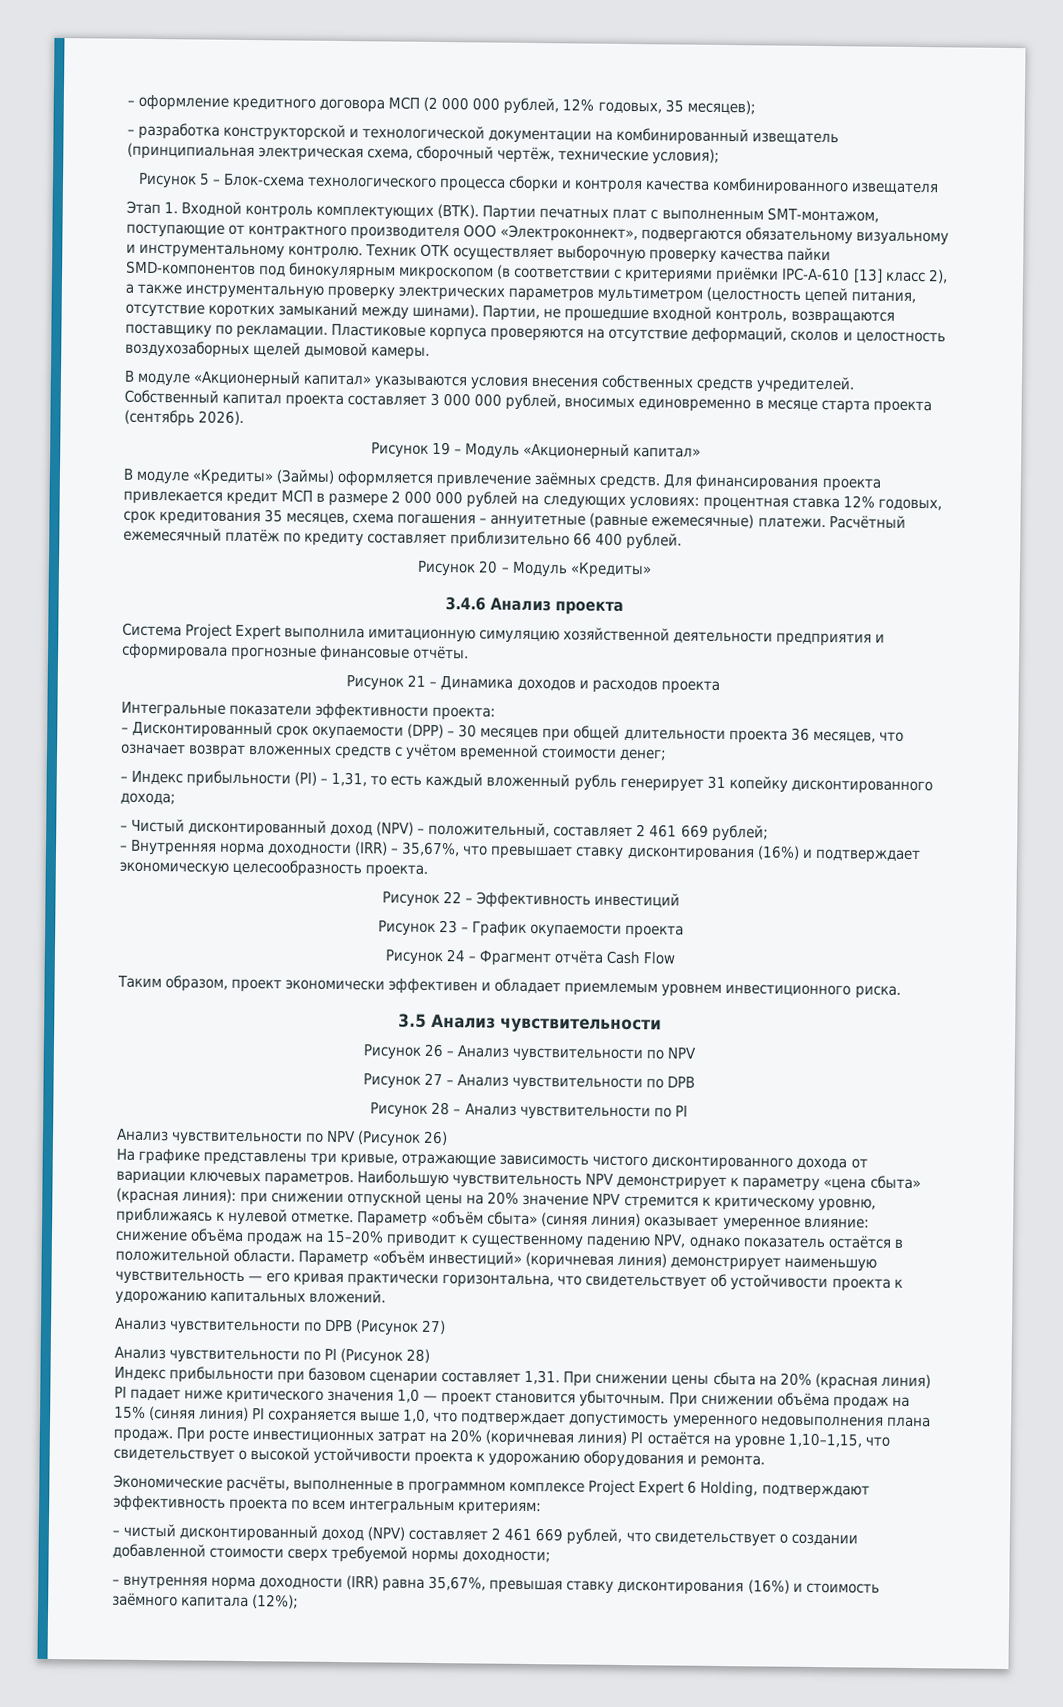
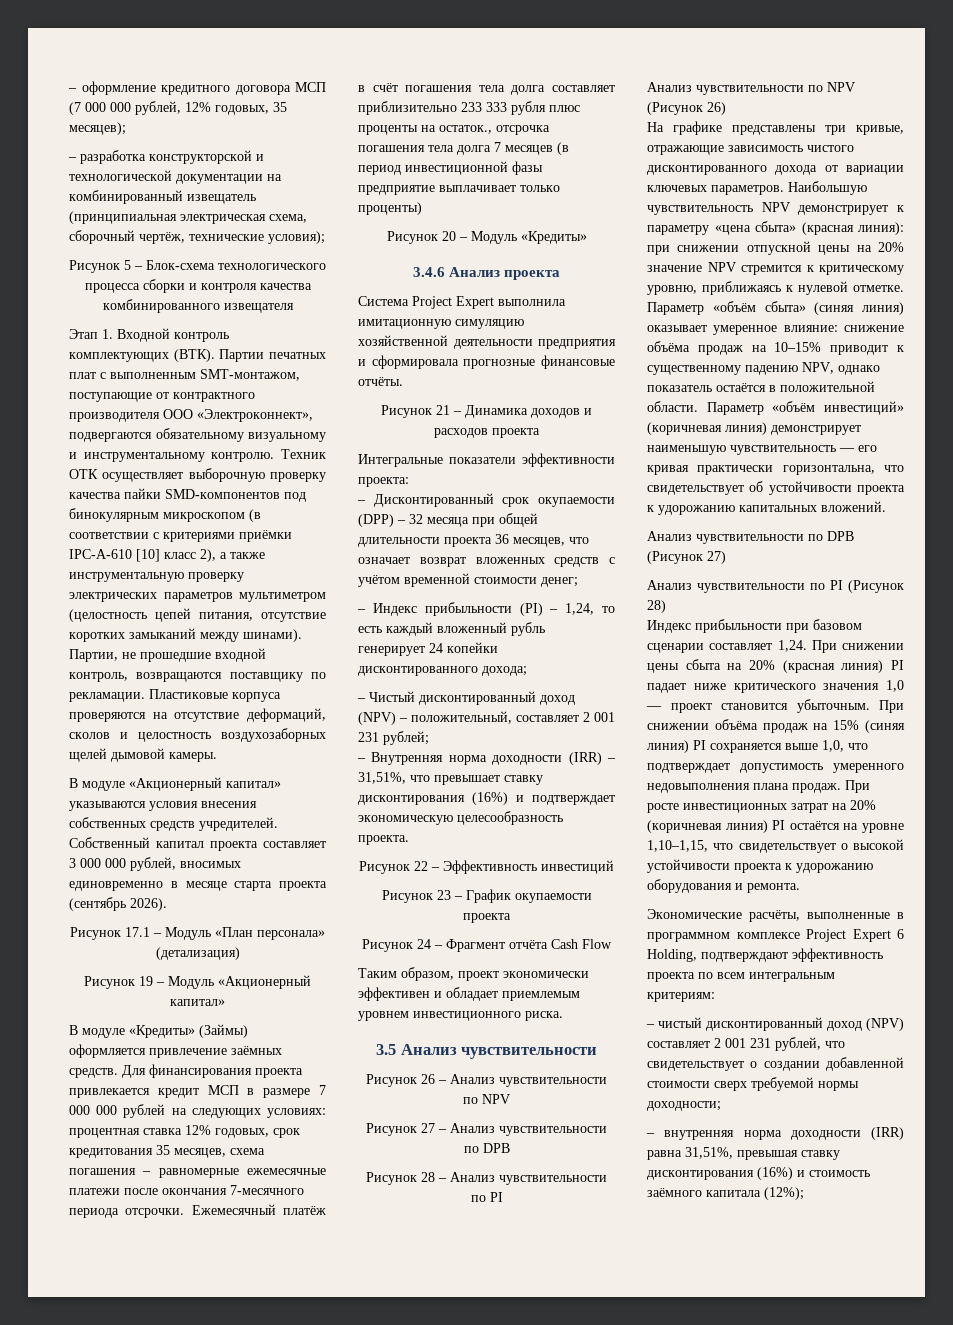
[423,96,439,111] (2 -> [69,102,81,115] (7
[852,268,883,283] [13] -> [136,549,160,562] [10]
(245, 417) none -> [70,927,325,940] [155,947,240,960] // Рисунок 17.1 – Модуль «План персонала» (детализация)
[391,490,402,503] 2 -> [319,1085,327,1095] 7
[490,512,906,530] [123,527,683,550] аннуитетные (равные ежемесячные) платежи. Расчётный ежемесячный платёж по кредиту составляет приблизительно 66 400 рублей. -> [158,1168,326,1178] [69,1185,304,1195] [69,1204,326,1218] [358,83,615,95] [358,101,580,115] [358,125,550,135] [358,142,569,155] [358,161,543,175] [358,185,560,195] [358,202,422,215] равномерные ежемесячные платежи после окончания 7-месячного периода отсрочки. Ежемесячный платёж в счёт погашения тела долга составляет приблизительно 233 333 рубля плюс проценты на остаток., отсрочка погашения тела долга 7 месяцев (в период инвестиционной фазы предприятие выплачивает только проценты)
[458,724,540,741] 30 месяцев -> [409,514,469,527] 32 месяца
[331,771,368,787] 1,31, -> [565,603,595,615] 1,24,
[706,775,788,793] 31 копейку -> [429,642,498,653] 24 копейки
[649,824,709,838] 461 669 -> [594,712,615,722] [358,732,379,742] 001 231
[401,841,461,857] 35,67%, -> [358,772,406,784] 31,51%,
[326,1229,385,1244] 15–20% -> [774,342,822,352] 10–15%
[524,1369,561,1385] 1,31. -> [777,640,807,652] 1,24.
[504,1527,564,1542] 461 669 -> [725,1038,771,1048] 001 231
[428,1575,487,1591] 35,67%, -> [685,1147,733,1159] 31,51%,

